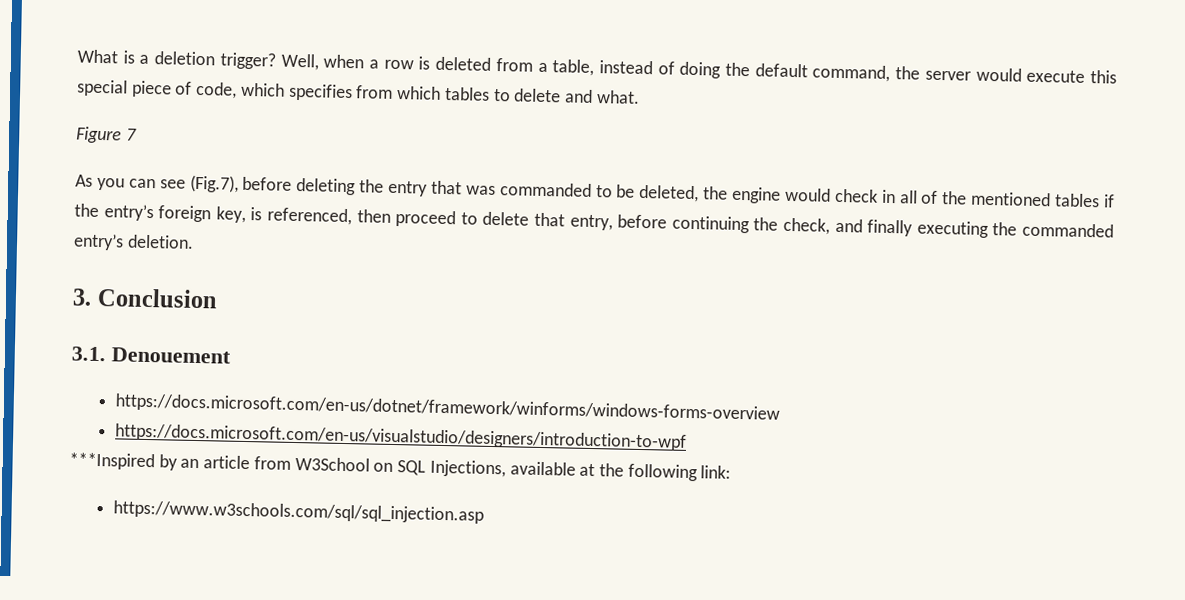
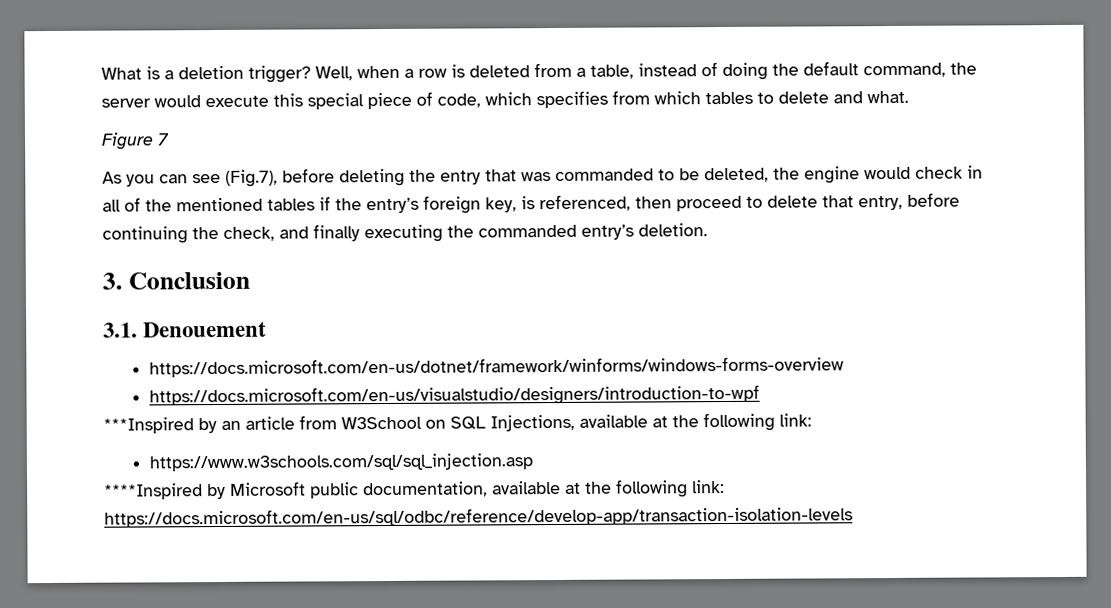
(484, 512) none -> [104,479,725,500] [104,506,853,528] // ****Inspired by Microsoft public documentation, available at the following link: https://docs.microsoft.com/en-us/sql/odbc/reference/develop-app/transaction-isolation-levels

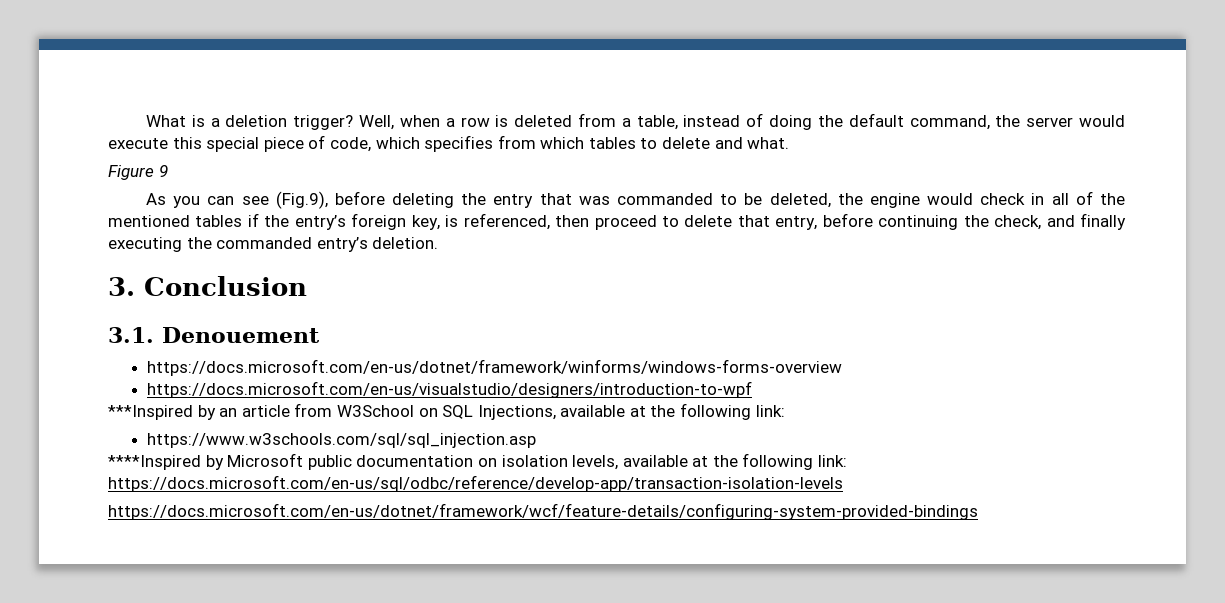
[157,133,170,146] 7 -> [158,165,168,177] 9
[225,169,278,187] (Fig.7), -> [275,191,328,209] (Fig.9),
[363,481,488,498] documentation, -> [356,455,619,470] documentation on isolation levels,
(853, 517) none -> [108,503,978,520] // https://docs.microsoft.com/en-us/dotnet/framework/wcf/feature-details/configuring-system-provided-bindings

